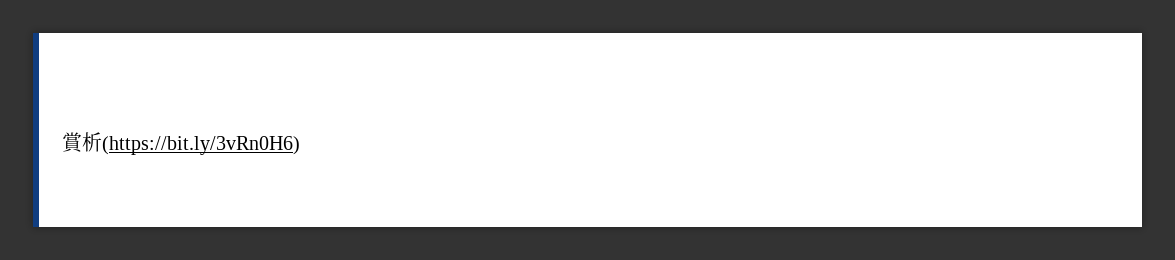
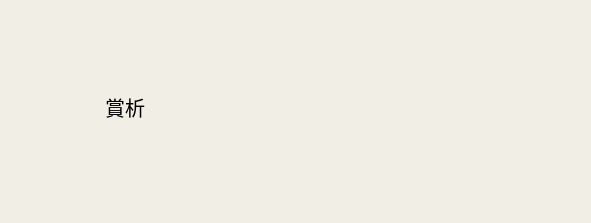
[102,136,300,155] (https://bit.ly/3vRn0H6) -> (145, 108) none

